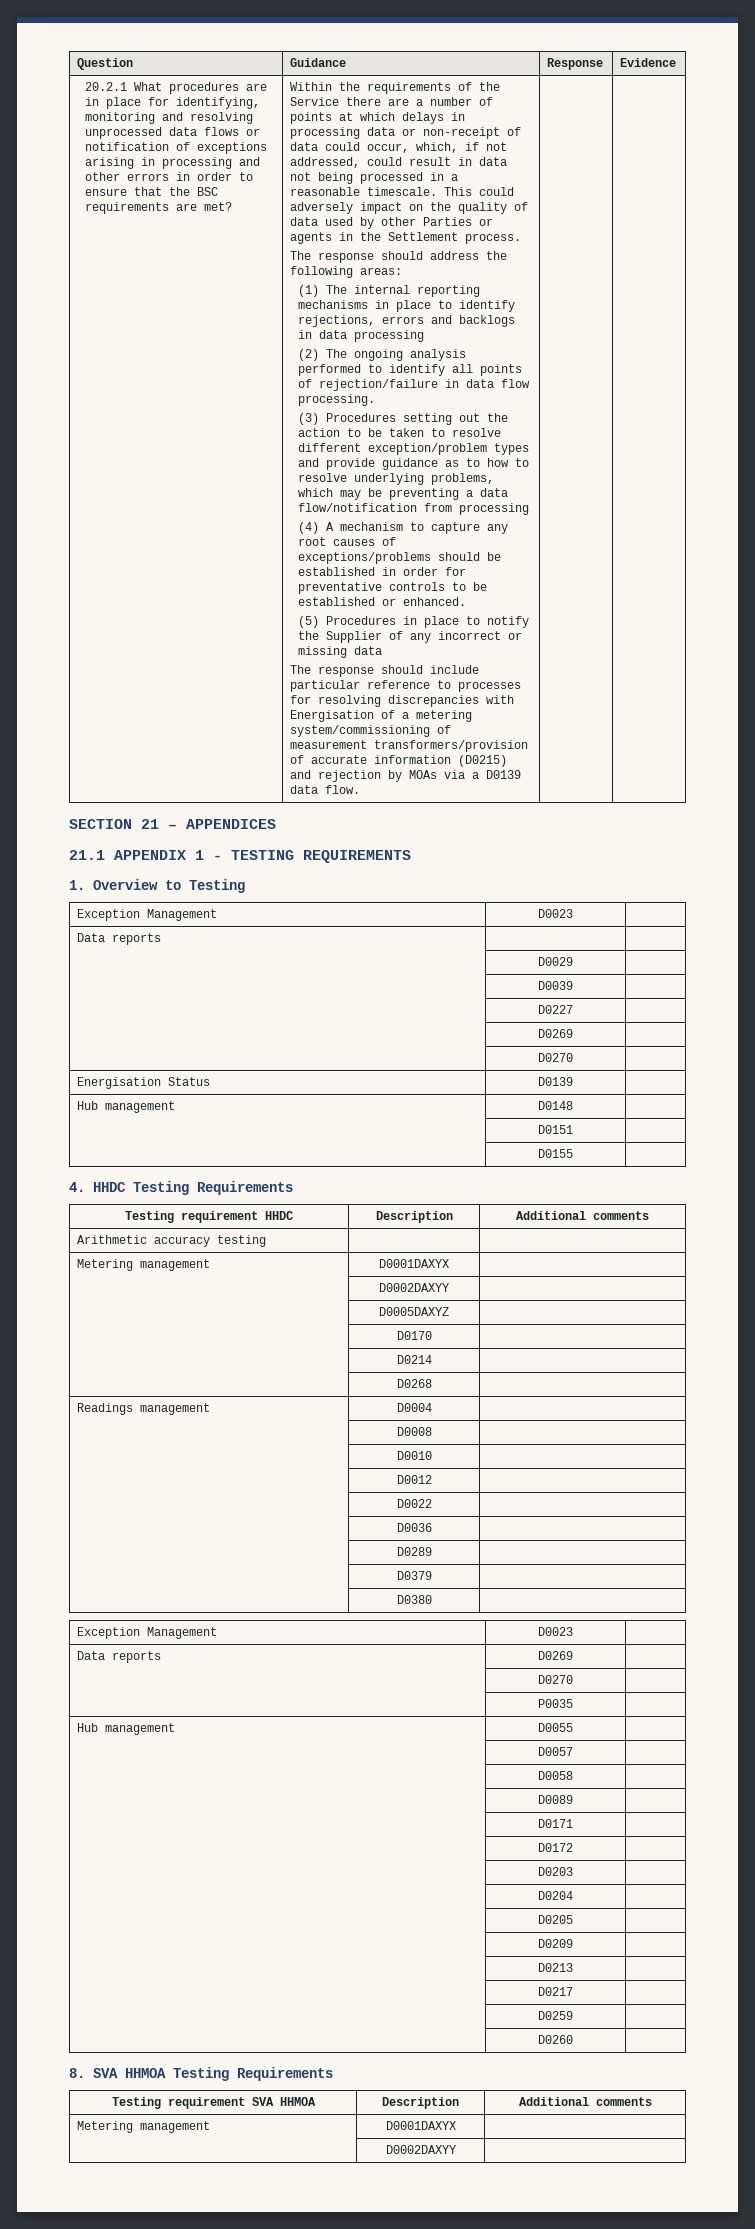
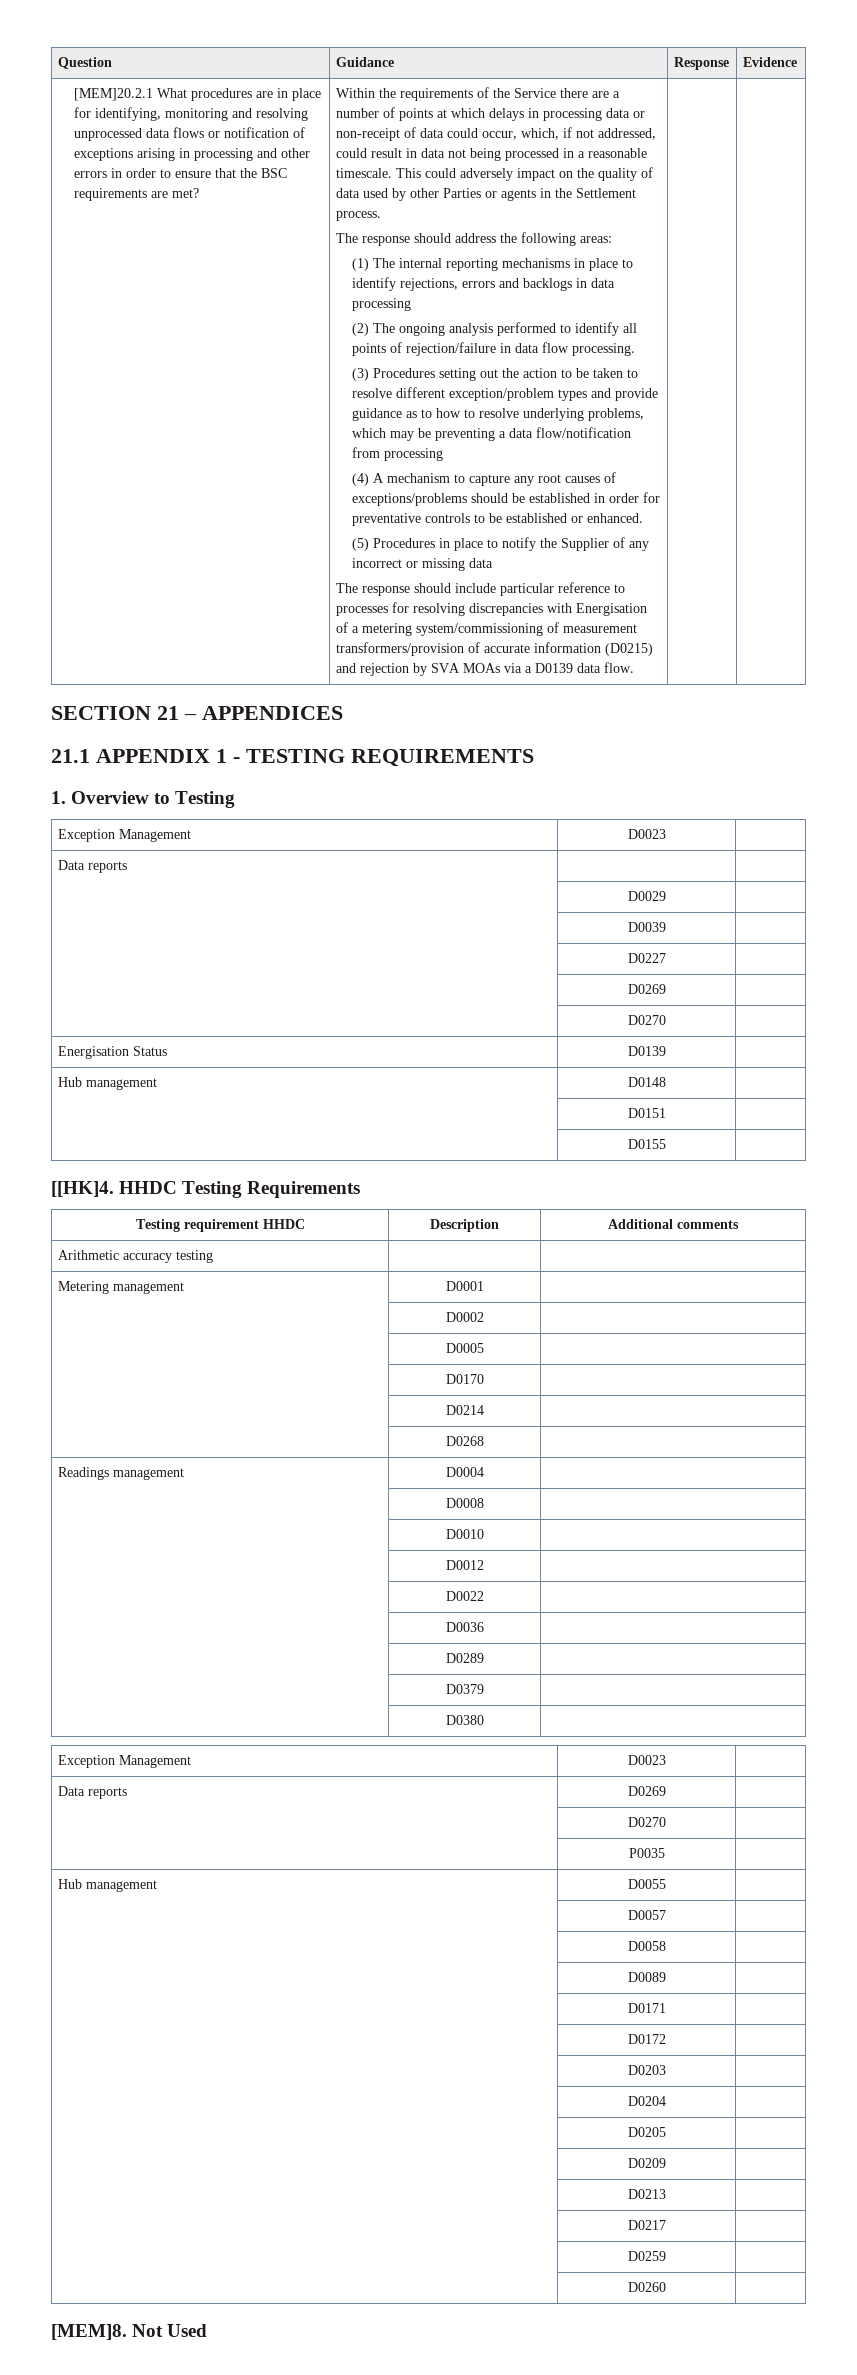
[85,82,128,91] 20.2.1 -> [74,88,154,101] [MEM]20.2.1
(402, 776) none -> [430,663,460,673] SVA
[69,1182,85,1192] 4. -> [51,1181,114,1197] [[HK]4.
[379,1259,449,1268] [379,1283,449,1292] [379,1307,449,1316] D0001DAXYX | // | D0002DAXYY | // | D0005DAXYZ -> [445,1281,484,1291] [445,1312,484,1322] [445,1343,484,1353] D0001 | // | D0002 | // | D0005
[69,2067,333,2081] [111,2097,316,2109] [382,2097,459,2109] [518,2097,652,2106] [76,2121,210,2133] [385,2121,456,2130] [385,2145,456,2154] 8. SVA HHMOA Testing Requirements // Testing requirement SVA HHMOA | Description | Additional comments // Metering management | D0001DAXYX | // | D0002DAXYY | -> [51,2324,208,2340] [MEM]8. Not Used

